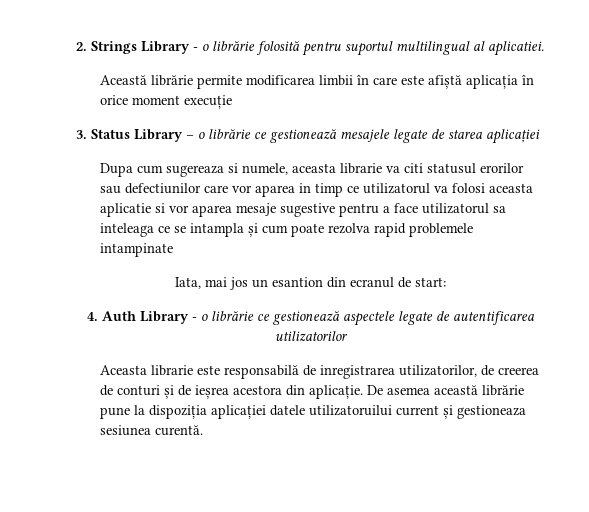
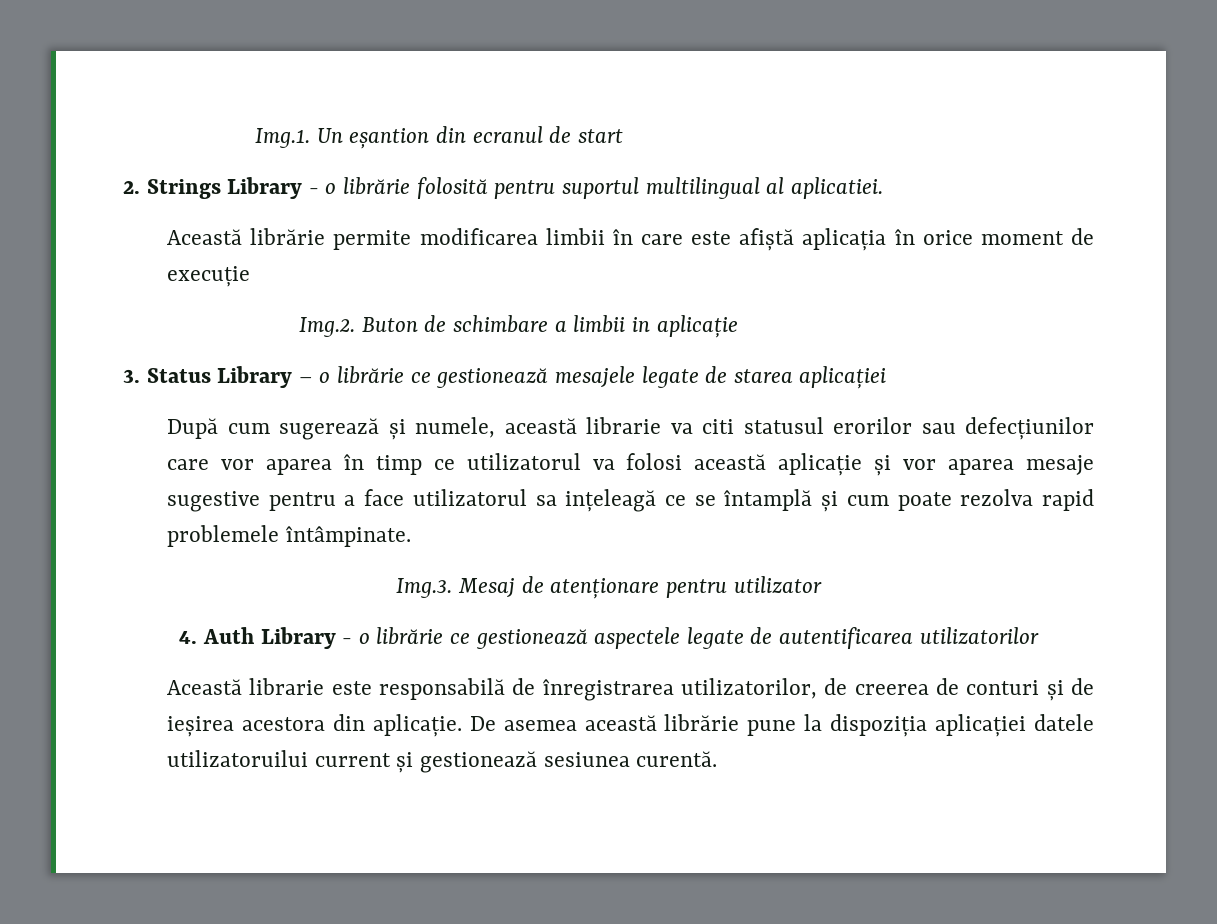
(76, 46) none -> [255,126,623,149] Img.1. Un eșantion din ecranul de start //
(180, 100) none -> [1071,228,1095,245] de
(232, 102) none -> [299,315,738,338] // Img.2. Buton de schimbare a limbii in aplicație
[99,163,336,177] Dupa cum sugereaza si numele, aceasta -> [167,417,577,440] După cum sugerează și numele, această
[124,183,201,194] defectiunilor -> [965,417,1095,440] defecțiunilor
[298,183,311,193] in -> [343,454,364,470] în
[488,183,533,193] [99,203,165,217] aceasta aplicatie si -> [694,453,892,476] această aplicație și
[99,223,154,237] inteleaga -> [565,489,657,512] ințeleagă
[189,223,244,237] intampla -> [724,489,813,511] întamplă
[99,243,173,257] [175,277,446,290] intampinate // Iata, mai jos un esantion din ecranul de start: -> [285,526,411,547] [396,576,822,599] întâmpinate. // Img.3. Mesaj de atenționare pentru utilizator
[99,365,147,375] Aceasta -> [167,679,243,695] Această
[319,365,395,379] inregistrarea -> [542,679,674,701] înregistrarea
[194,385,229,399] ieșrea -> [167,716,235,737] ieșirea
[456,405,526,419] gestioneaza -> [419,751,537,773] gestionează

